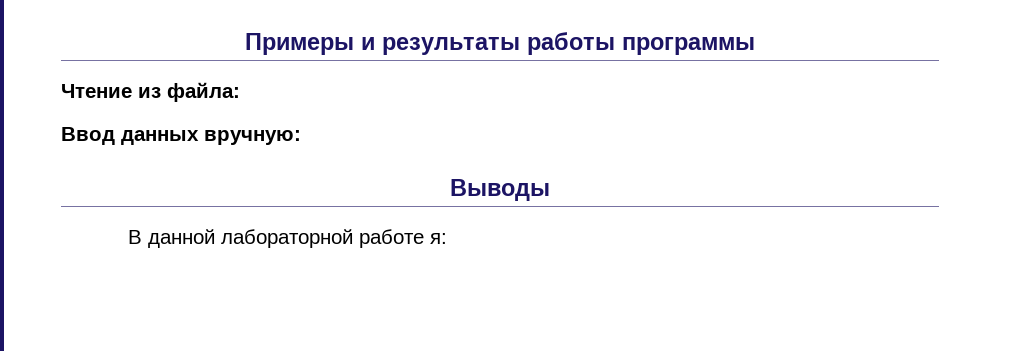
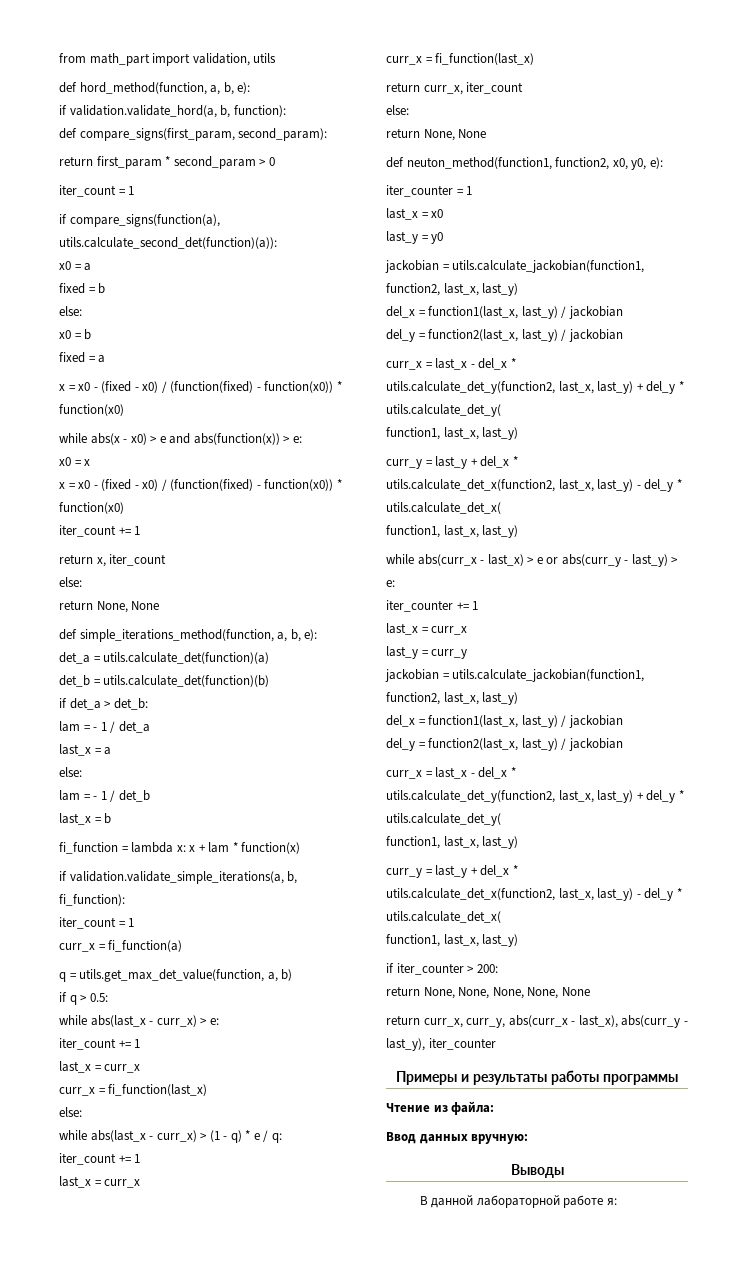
(245, 44) none -> [59,53,277,66] [59,82,251,95] [59,105,286,118] [59,128,328,141] [59,156,275,169] [59,185,135,197] [59,214,220,227] [59,237,277,249] [59,261,92,271] [59,283,106,294] [59,306,82,316] [59,329,92,340] [59,352,106,363] [59,381,342,393] [59,404,124,416] [59,433,302,445] [59,457,91,466] [59,479,342,491] [59,502,124,514] [59,525,141,537] [59,554,167,567] [59,577,82,587] [59,600,160,613] [59,629,318,642] [59,652,270,664] [59,675,270,687] [59,698,148,710] [59,721,150,733] [59,744,112,756] [59,767,82,777] [59,790,150,802] [59,813,112,825] [59,842,301,854] [59,871,298,884] [59,894,125,906] [59,917,135,929] [59,940,183,952] [59,969,293,982] [59,992,108,1005] [59,1015,219,1027] [59,1038,141,1050] [59,1061,141,1073] [59,1084,208,1096] [59,1107,82,1117] [59,1130,282,1143] [59,1153,141,1165] [59,1176,141,1188] [386,53,535,65] [386,82,524,95] [386,105,409,115] [386,128,487,141] [386,157,663,170] [386,185,473,197] [386,208,444,220] [386,231,444,244] [385,260,645,273] [386,283,519,296] [386,306,623,319] [386,329,623,342] [386,358,516,370] [386,381,684,394] [386,404,501,417] [386,427,519,440] [386,456,518,469] [386,479,682,492] [386,502,501,514] [386,525,519,538] [386,554,679,567] [386,580,395,587] [386,600,479,612] [386,623,468,635] [386,646,468,659] [385,669,645,682] [386,692,519,705] [386,715,623,728] [386,738,623,751] [386,767,516,779] [386,790,684,803] [386,813,501,826] [386,836,519,849] [386,865,518,878] [386,888,682,901] [386,911,501,923] [386,934,519,947] [386,963,498,975] [386,986,590,999] [386,1015,688,1028] [386,1038,496,1051] from math_part import validation, utils // def hord_method(function, a, b, e): // if validation.validate_hord(a, b, function): // def compare_signs(first_param, second_param): // return first_param * second_param > 0 // iter_count = 1 // if compare_signs(function(a), utils.calculate_second_det(function)(a)): // x0 = a // fixed = b // else: // x0 = b // fixed = a // x = x0 - (fixed - x0) / (function(fixed) - function(x0)) * function(x0) // while abs(x - x0) > e and abs(function(x)) > e: // x0 = x // x = x0 - (fixed - x0) / (function(fixed) - function(x0)) * function(x0) // iter_count += 1 // return x, iter_count // else: // return None, None // def simple_iterations_method(function, a, b, e): // det_a = utils.calculate_det(function)(a) // det_b = utils.calculate_det(function)(b) // if det_a > det_b: // lam = - 1 / det_a // last_x = a // else: // lam = - 1 / det_b // last_x = b // fi_function = lambda x: x + lam * function(x) // if validation.validate_simple_iterations(a, b, fi_function): // iter_count = 1 // curr_x = fi_function(a) // q = utils.get_max_det_value(function, a, b) // if q > 0.5: // while abs(last_x - curr_x) > e: // iter_count += 1 // last_x = curr_x // curr_x = fi_function(last_x) // else: // while abs(last_x - curr_x) > (1 - q) * e / q: // iter_count += 1 // last_x = curr_x // curr_x = fi_function(last_x) // return curr_x, iter_count // else: // return None, None // def neuton_method(function1, function2, x0, y0, e): // iter_counter = 1 // last_x = x0 // last_y = y0 // jackobian = utils.calculate_jackobian(function1, function2, last_x, last_y) // del_x = function1(last_x, last_y) / jackobian // del_y = function2(last_x, last_y) / jackobian // curr_x = last_x - del_x * utils.calculate_det_y(function2, last_x, last_y) + del_y * utils.calculate_det_y( // function1, last_x, last_y) // curr_y = last_y + del_x * utils.calculate_det_x(function2, last_x, last_y) - del_y * utils.calculate_det_x( // function1, last_x, last_y) // while abs(curr_x - last_x) > e or abs(curr_y - last_y) > e: // iter_counter += 1 // last_x = curr_x // last_y = curr_y // jackobian = utils.calculate_jackobian(function1, function2, last_x, last_y) // del_x = function1(last_x, last_y) / jackobian // del_y = function2(last_x, last_y) / jackobian // curr_x = last_x - del_x * utils.calculate_det_y(function2, last_x, last_y) + del_y * utils.calculate_det_y( // function1, last_x, last_y) // curr_y = last_y + del_x * utils.calculate_det_x(function2, last_x, last_y) - del_y * utils.calculate_det_x( // function1, last_x, last_y) // if iter_counter > 200: // return None, None, None, None, None // return curr_x, curr_y, abs(curr_x - last_x), abs(curr_y - last_y), iter_counter //

